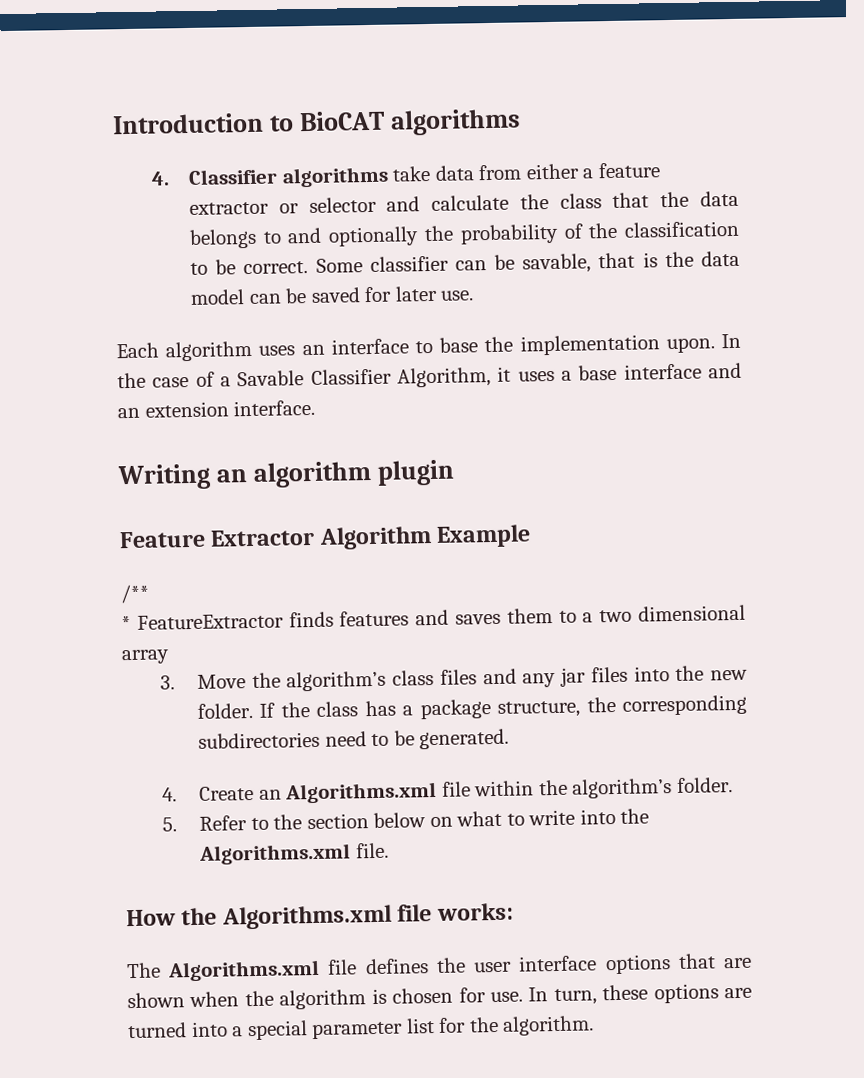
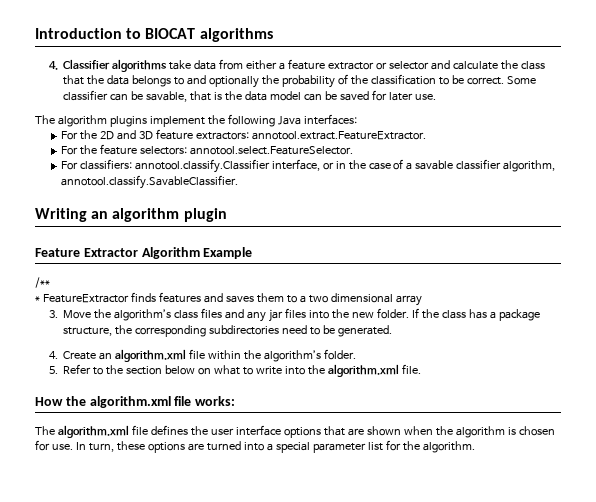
[299,110,386,132] BioCAT -> [145,28,196,39] BIOCAT
[116,333,741,362] [117,362,742,389] [117,399,316,419] Each algorithm uses an interface to base the implementation upon. In the case of a Savable Classifier Algorithm, it uses a base interface and an extension interface. -> [35,114,357,127] [60,129,426,140] [60,144,353,155] [60,159,556,173] [60,175,238,189] The algorithm plugins implement the following Java interfaces: // For the 2D and 3D feature extractors: annotool.extract.FeatureExtractor. // For the feature selectors: annotool.select.FeatureSelector. // For classifiers: annotool.classify.Classifier interface, or in the case of a savable classifier algorithm, annotool.classify.SavableClassifier.
[285,781,438,804] Algorithms.xml -> [115,349,187,362] algorithm.xml
[198,843,351,865] Algorithms.xml -> [327,364,399,377] algorithm.xml
[221,904,392,930] Algorithms.xml -> [89,396,171,408] algorithm.xml
[167,959,321,982] Algorithms.xml -> [57,425,129,438] algorithm.xml

